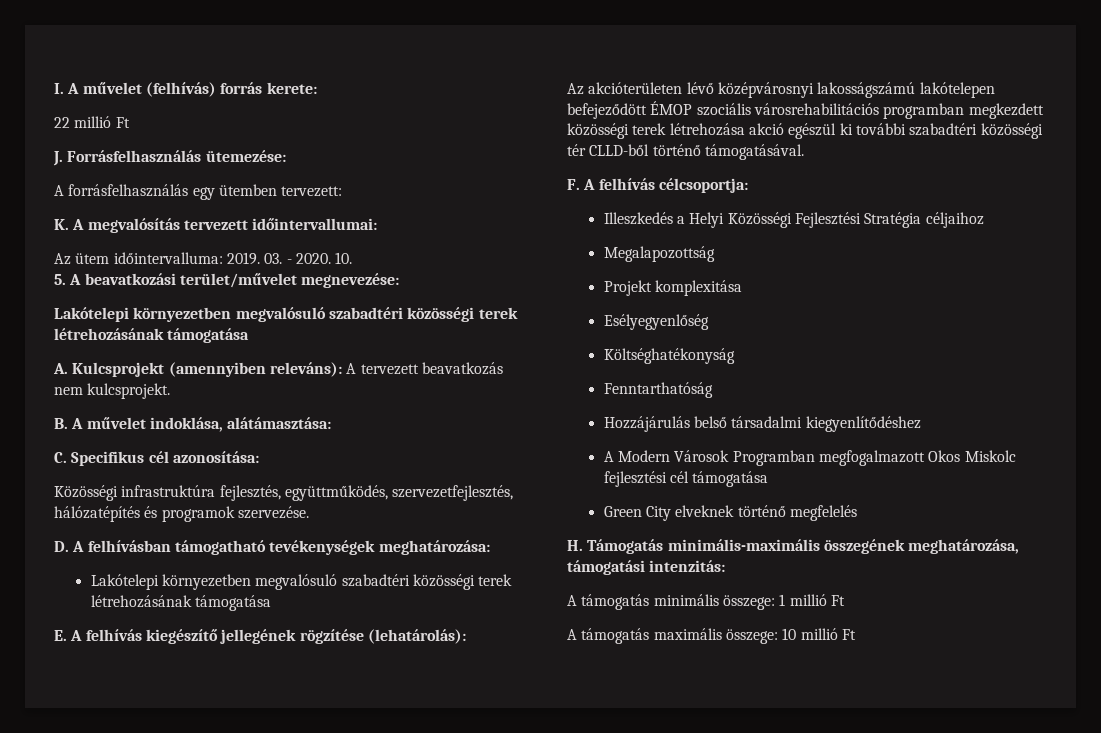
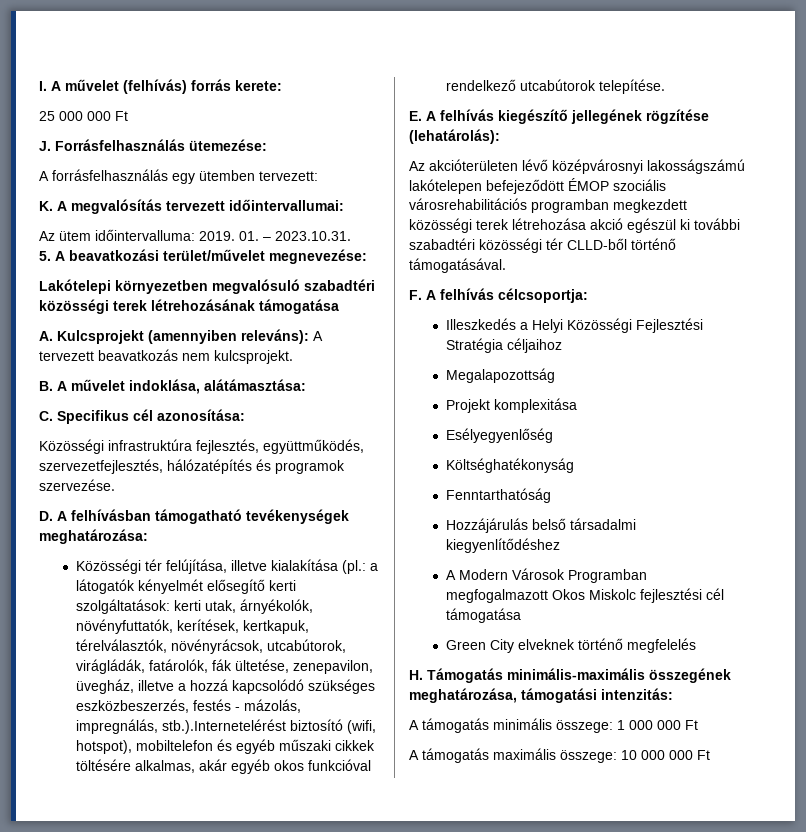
[54,116,112,128] 22 millió -> [39,111,111,121] 25 000 000
[264,252,353,264] 03. - 2020. 10. -> [239,231,351,241] 01. – 2023.10.31.
[90,574,513,590] [90,595,271,611] Lakótelepi környezetben megvalósuló szabadtéri közösségi terek létrehozásának támogatása -> [75,559,378,574] [75,579,296,594] [75,599,313,614] [75,619,309,634] [75,639,346,654] [75,659,373,674] [75,679,375,694] [75,699,301,713] [75,719,376,734] [75,739,375,754] [75,759,371,774] [445,79,665,94] Közösségi tér felújítása, illetve kialakítása (pl.: a látogatók kényelmét elősegítő kerti szolgáltatások: kerti utak, árnyékolók, növényfuttatók, kerítések, kertkapuk, térelválasztók, növényrácsok, utcabútorok, virágládák, fatárolók, fák ültetése, zenepavilon, üvegház, illetve a hozzá kapcsolódó szükséges eszközbeszerzés, festés - mázolás, impregnálás, stb.).Internetelérést biztosító (wifi, hotspot), mobiltelefon és egyéb műszaki cikkek töltésére alkalmas, akár egyéb okos funkcióval rendelkező utcabútorok telepítése.
[789,594,827,606] millió -> [629,720,681,730] 000 000
[800,628,838,640] millió -> [641,750,693,760] 000 000

